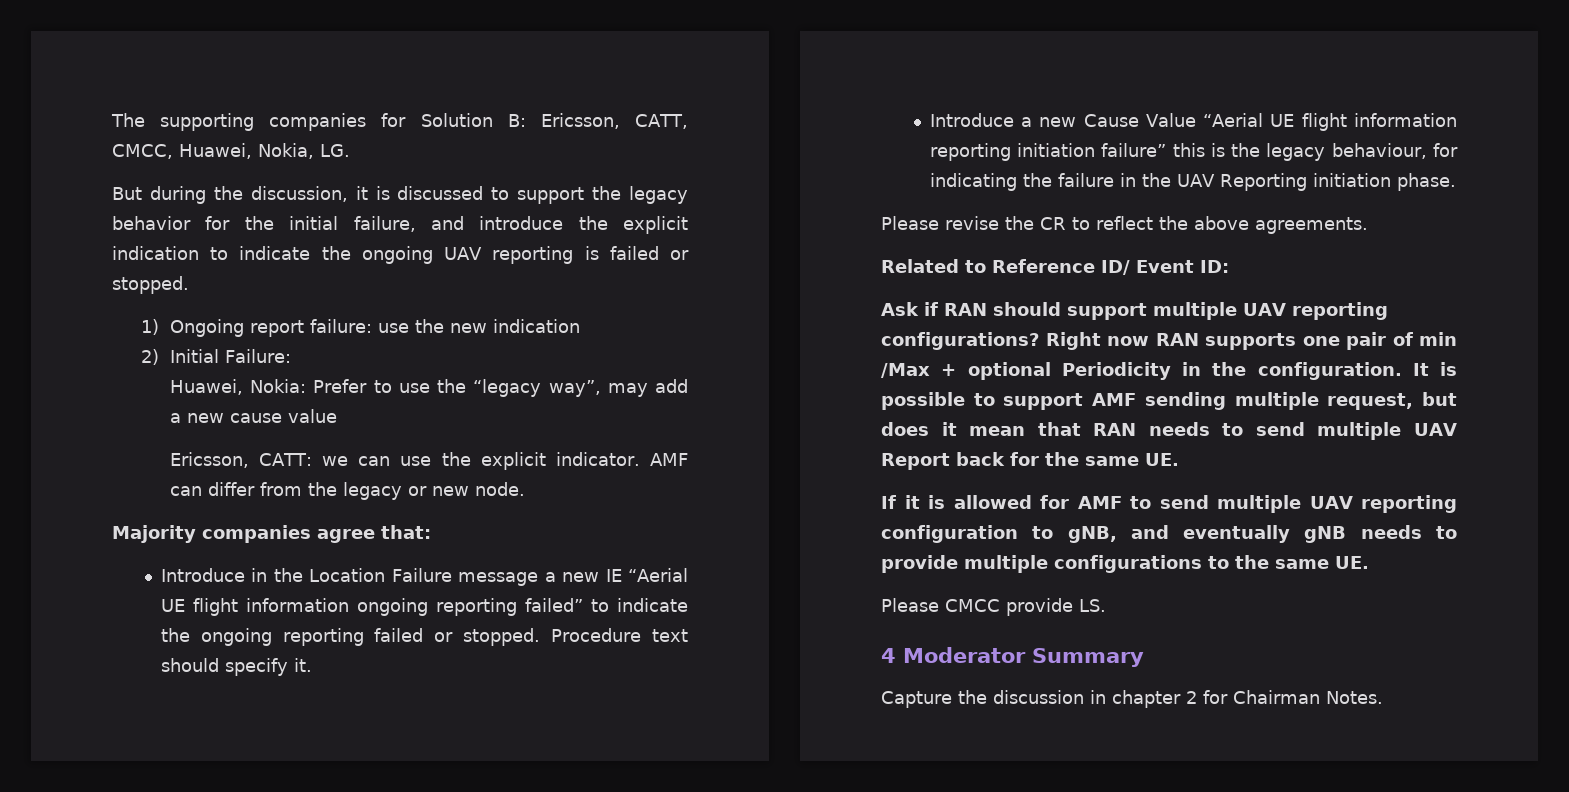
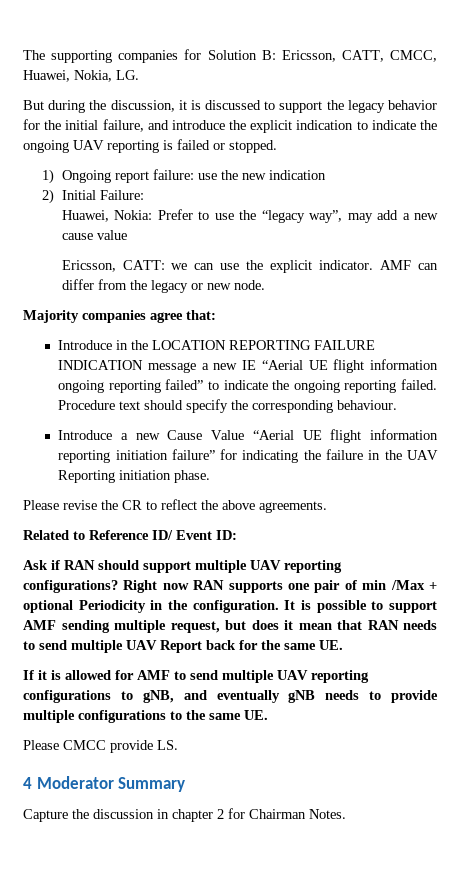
[309,568,452,582] Location Failure -> [152,340,376,350] [58,360,144,370] LOCATION REPORTING FAILURE INDICATION
[374,628,541,646] failed or stopped. -> [400,379,437,390] failed.
[293,658,312,672] it. -> [231,400,398,413] the corresponding behaviour.
[1172,143,1427,161] this is the legacy behaviour, -> (215, 454) none
[881,525,1018,543] configuration -> [23,690,111,703] configurations

